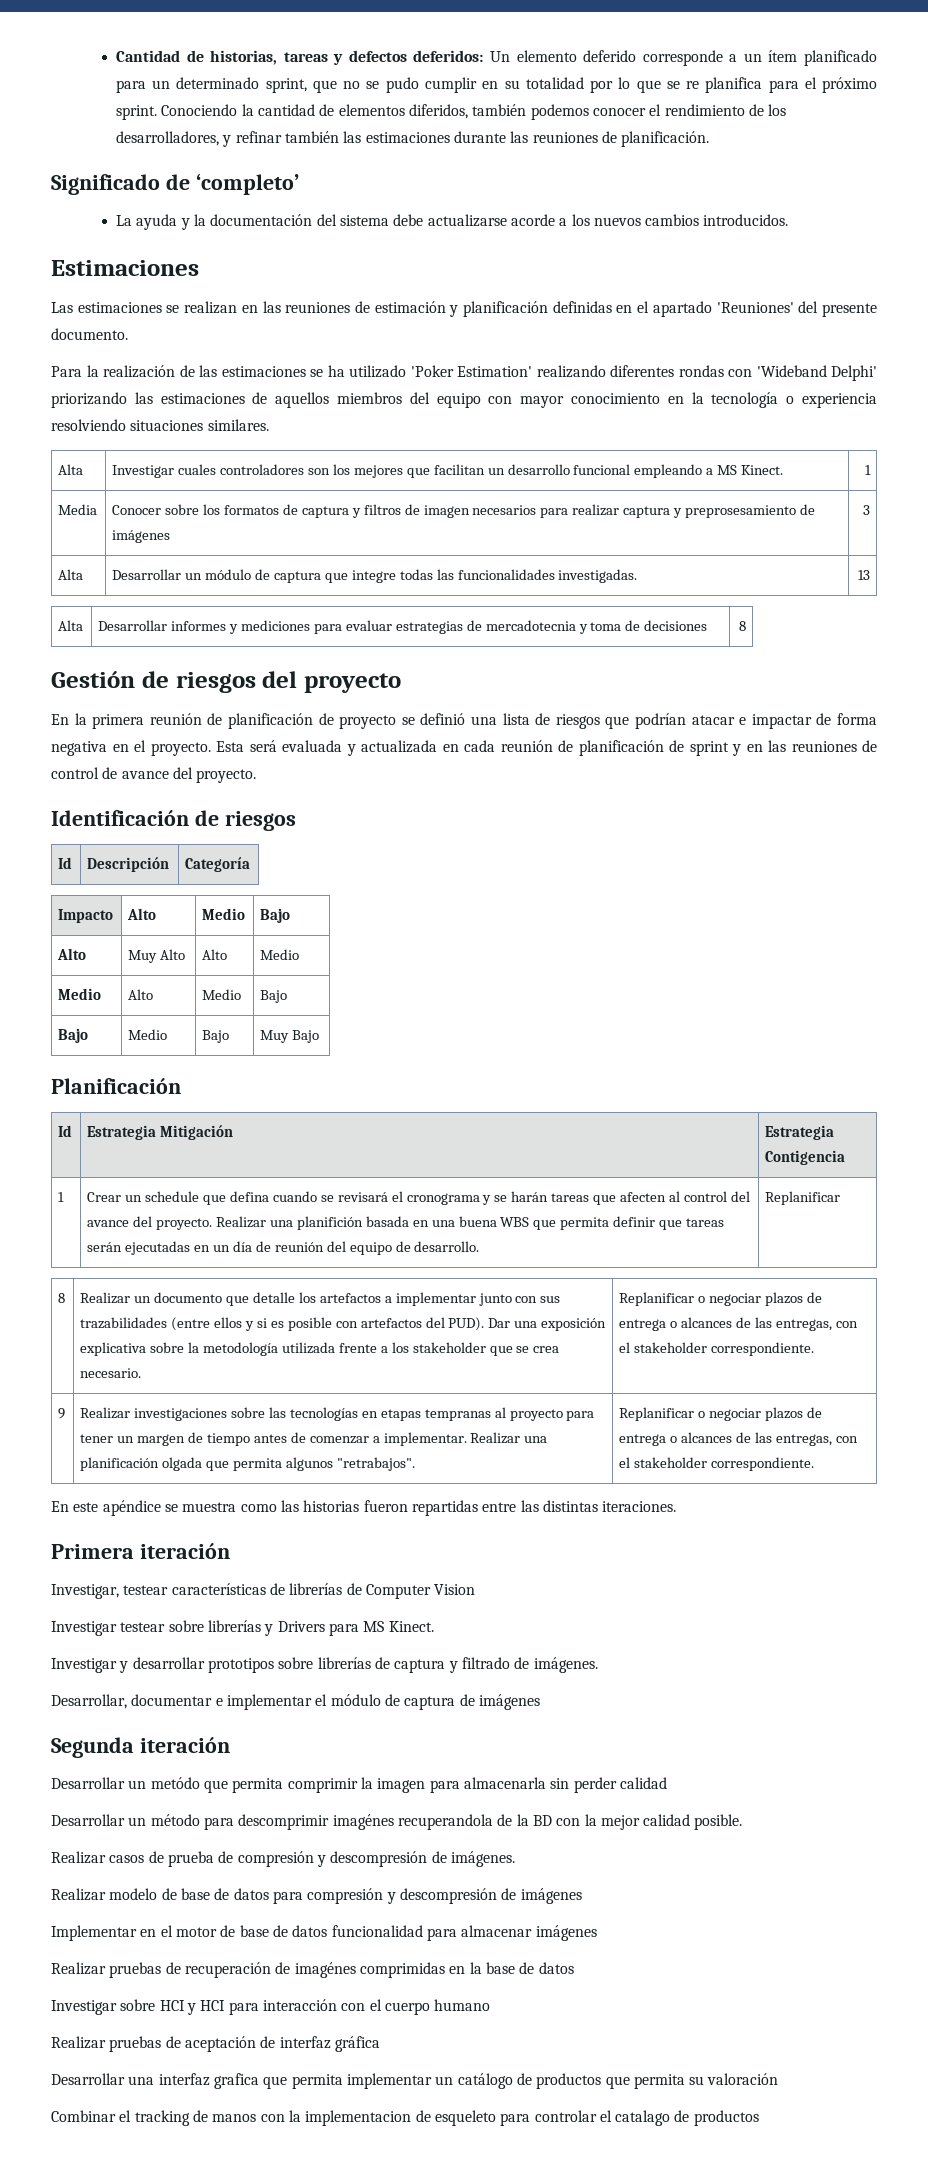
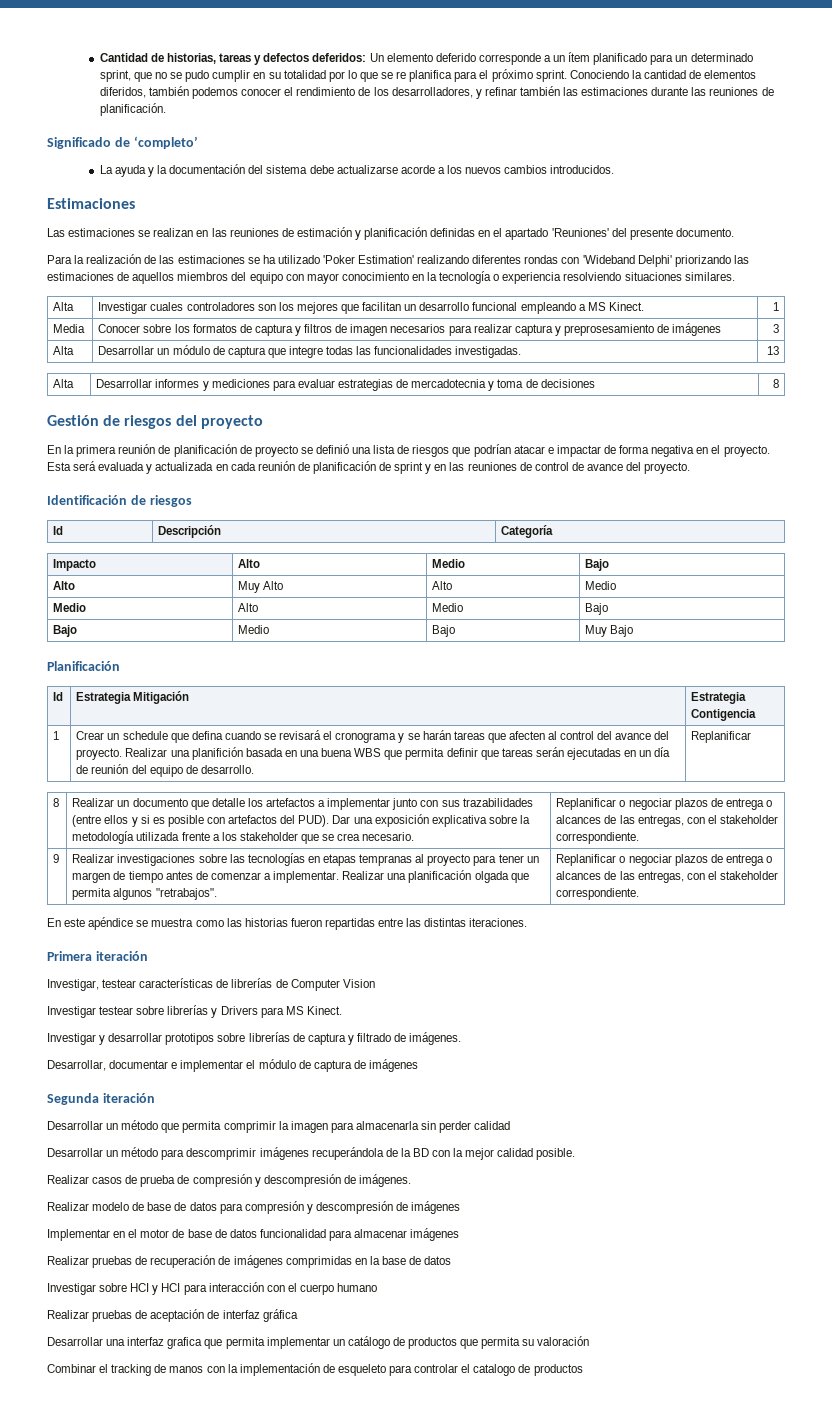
[150,1777,200,1789] metódo -> [121,1120,159,1130] método
[332,1814,493,1830] imagénes recuperandola -> [259,1147,384,1160] imágenes recuperándola
[294,1962,356,1978] imagénes -> [233,1255,283,1268] imágenes
[305,2110,412,2126] implementacion -> [239,1363,320,1376] implementación
[615,2110,671,2126] catalago -> [473,1364,516,1376] catalogo

